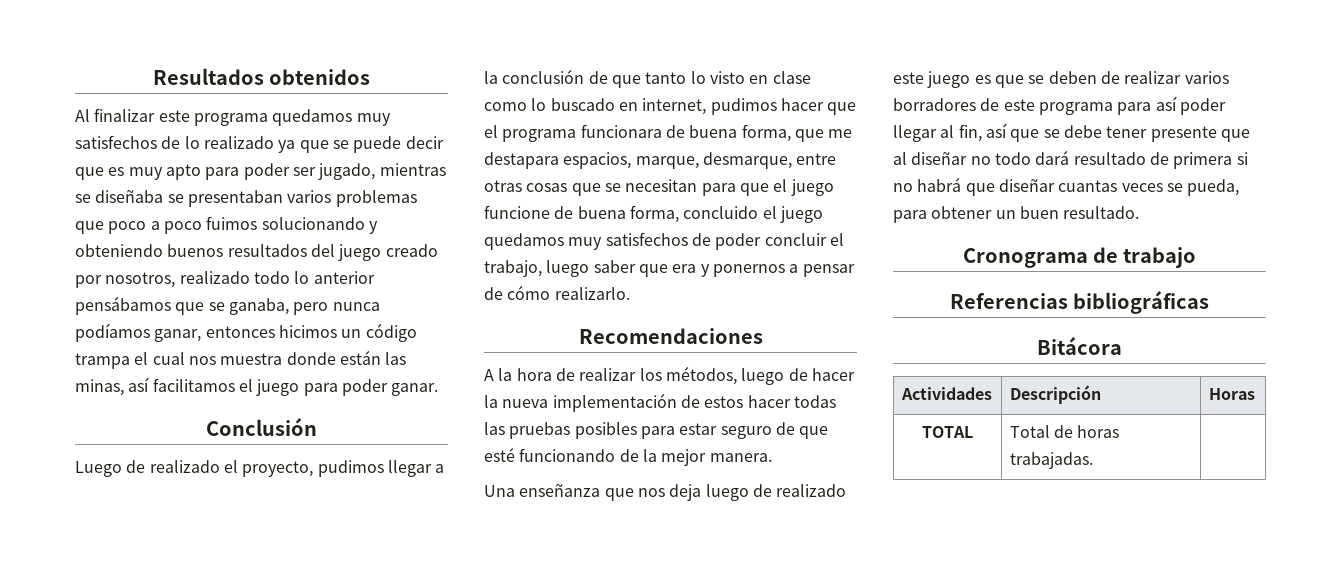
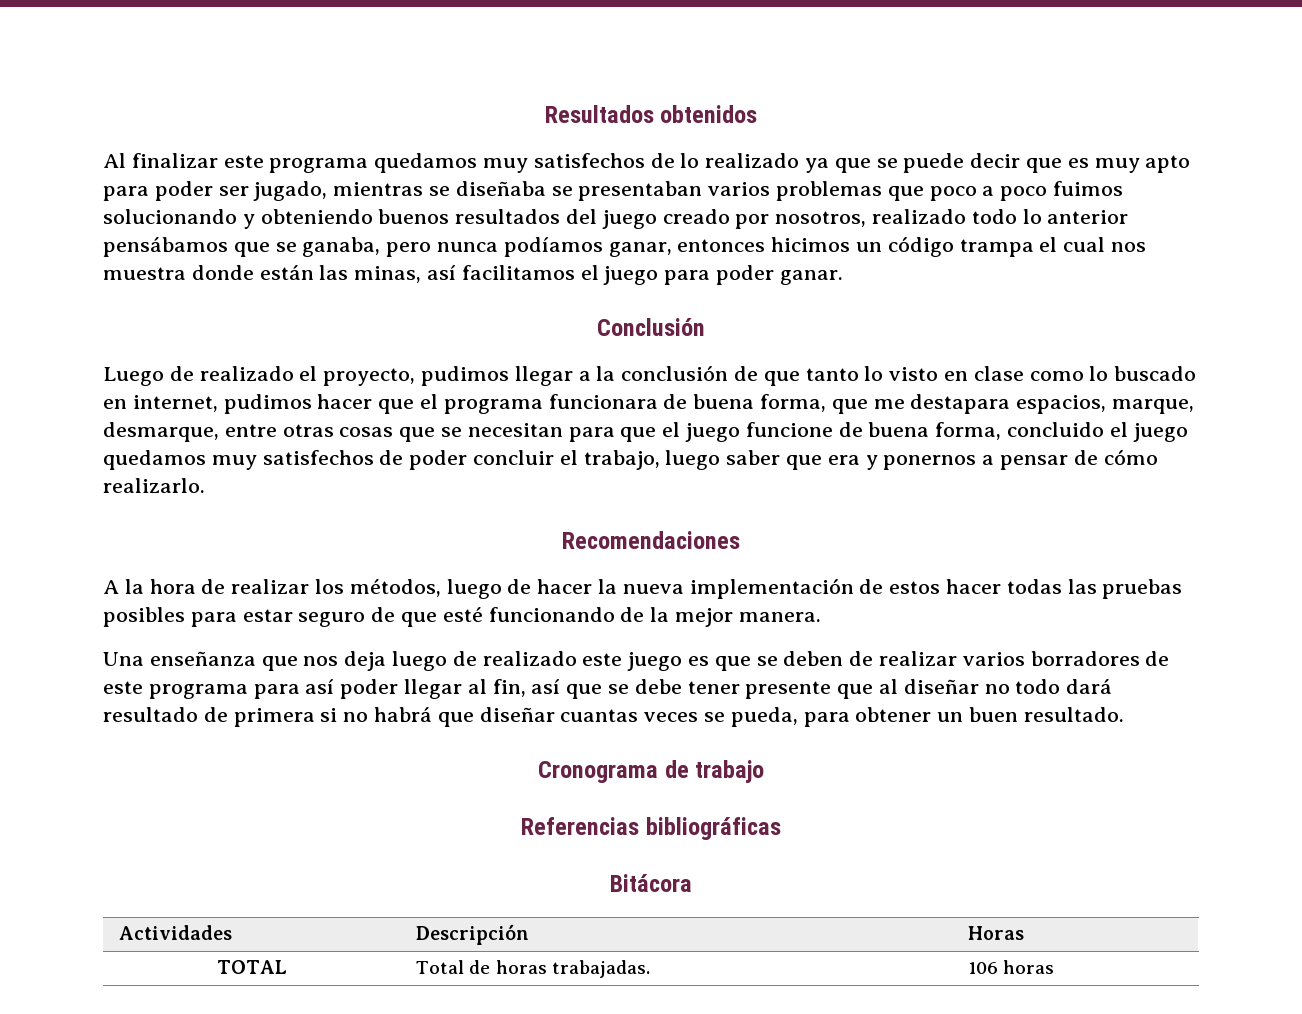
(1093, 460) none -> [968,960,1055,974] 106 horas

